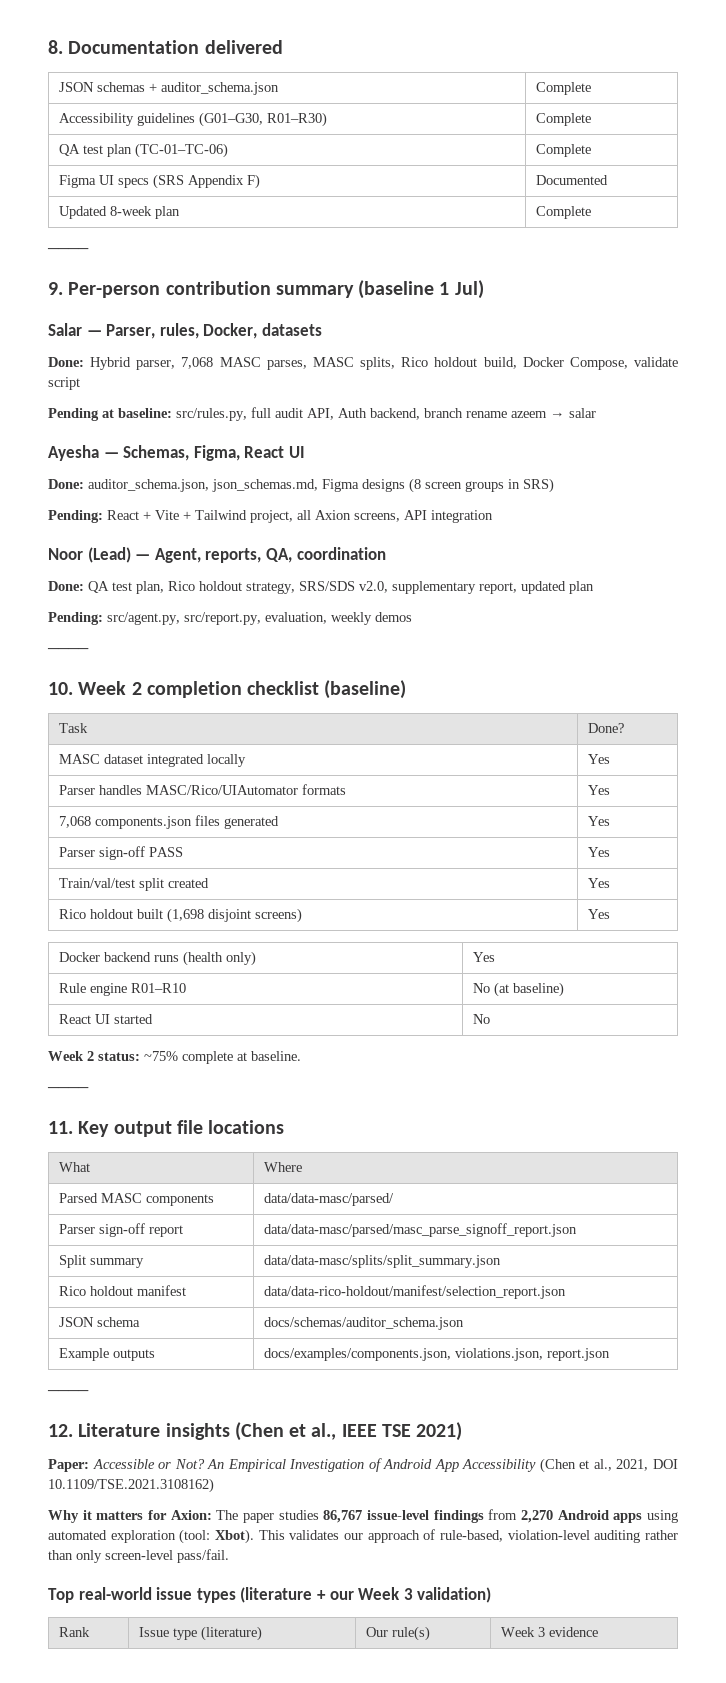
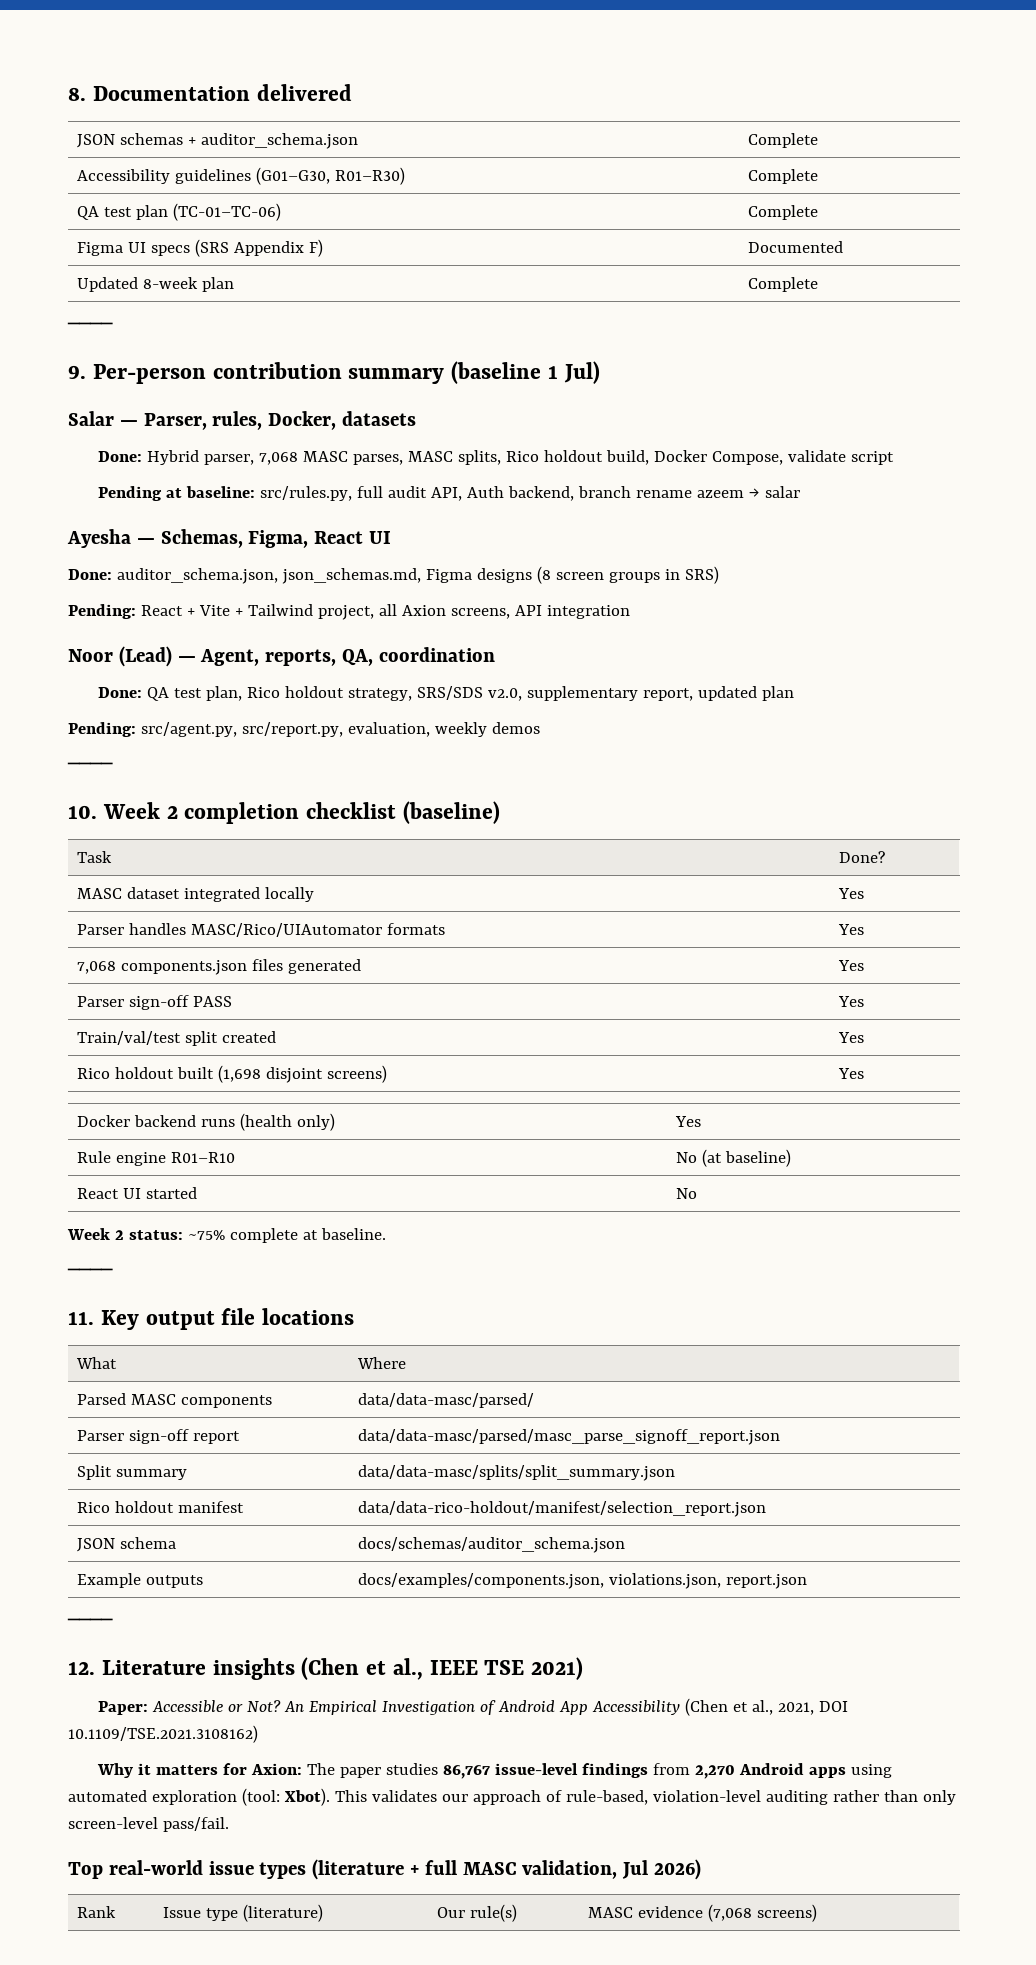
[329,1587,492,1603] our Week 3 validation) -> [424,1859,702,1880] full MASC validation, Jul 2026)
[500,1627,598,1637] Week 3 evidence -> [588,1904,818,1922] MASC evidence (7,068 screens)

